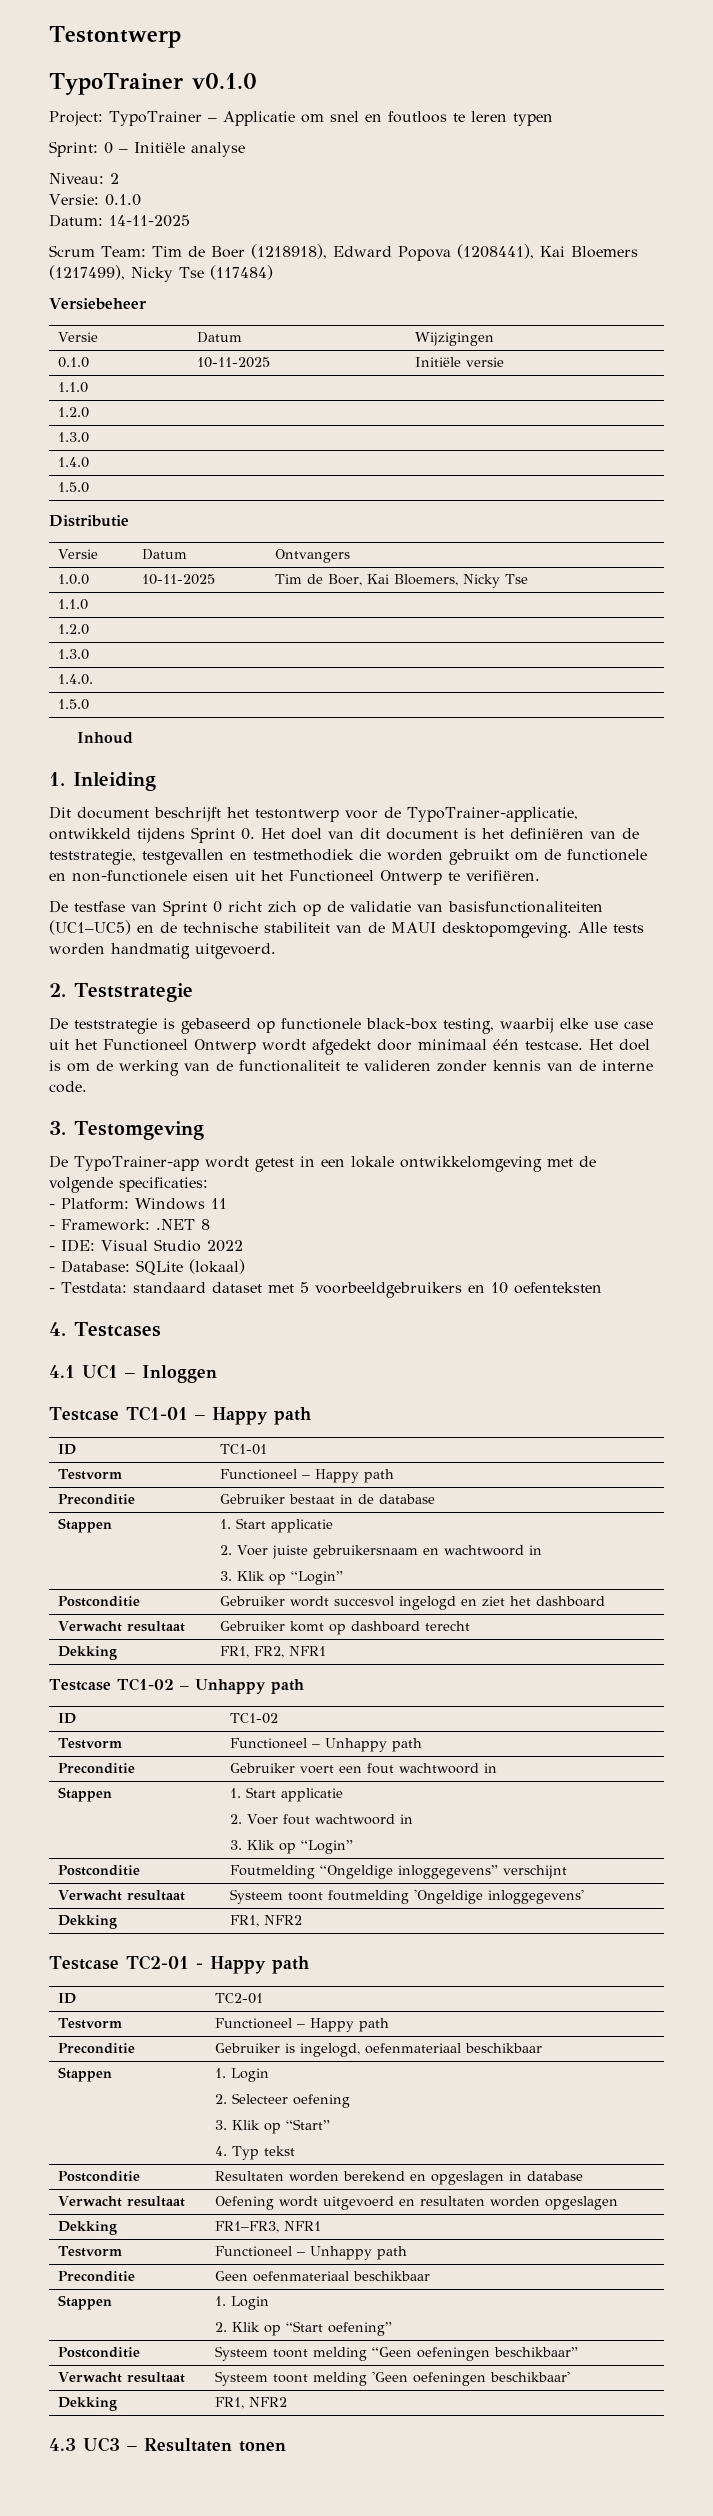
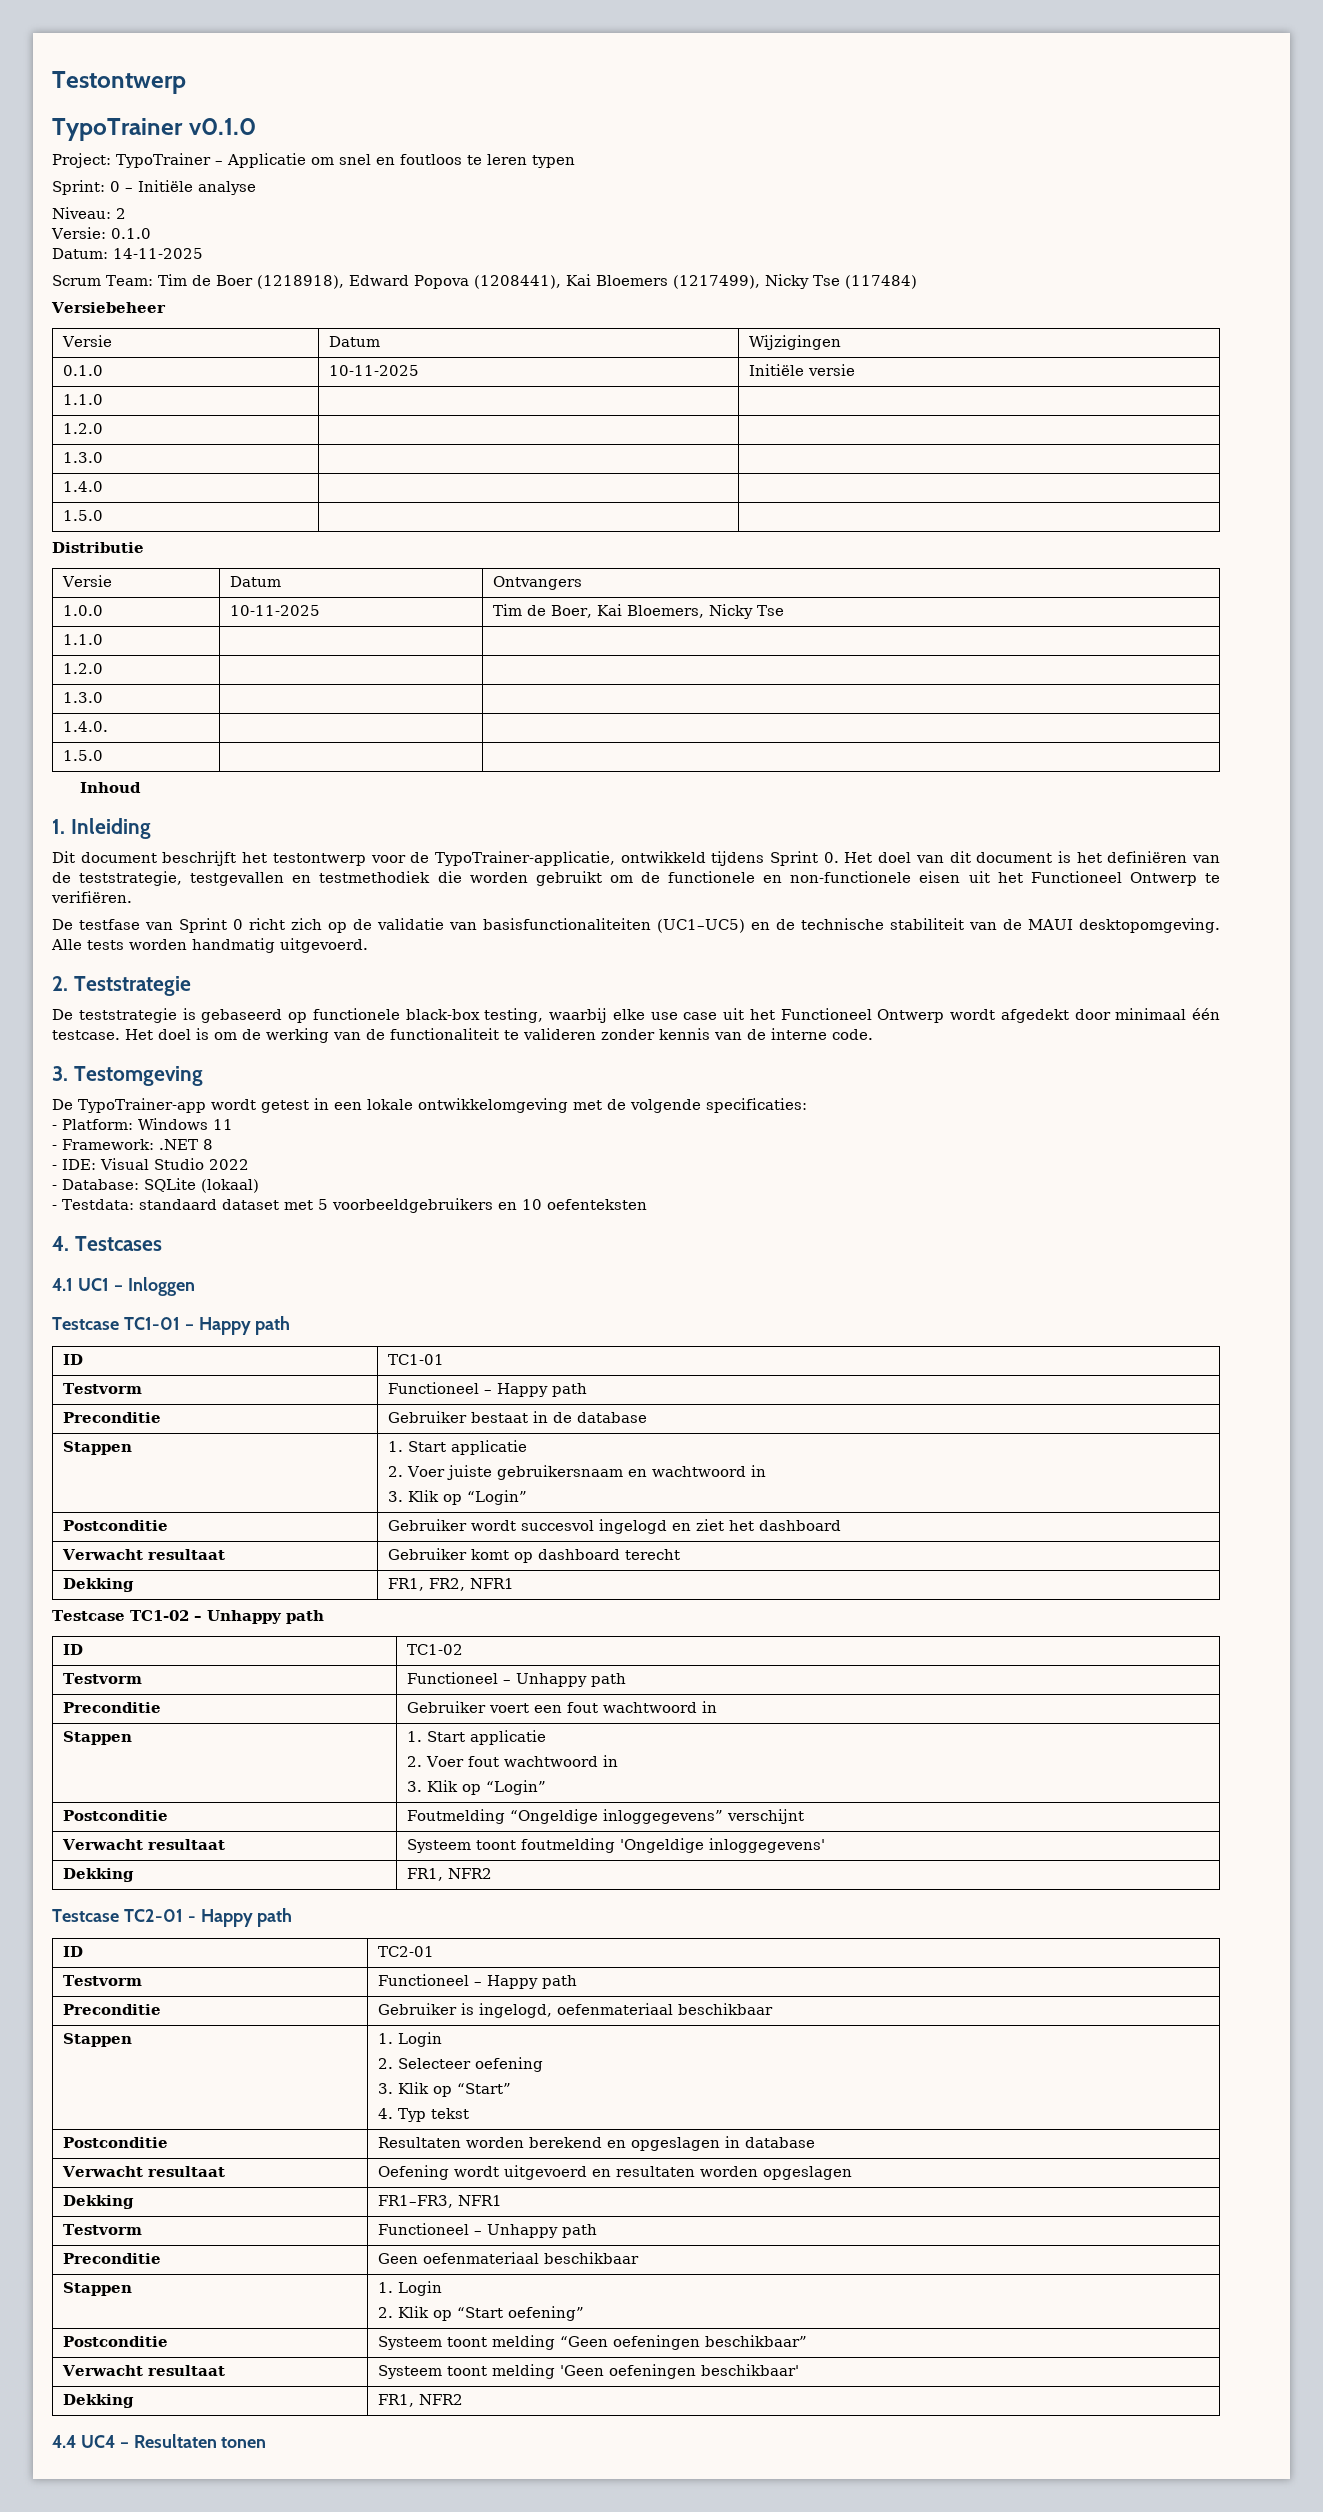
[49,2437,120,2452] 4.3 UC3 -> [52,2435,115,2448] 4.4 UC4

